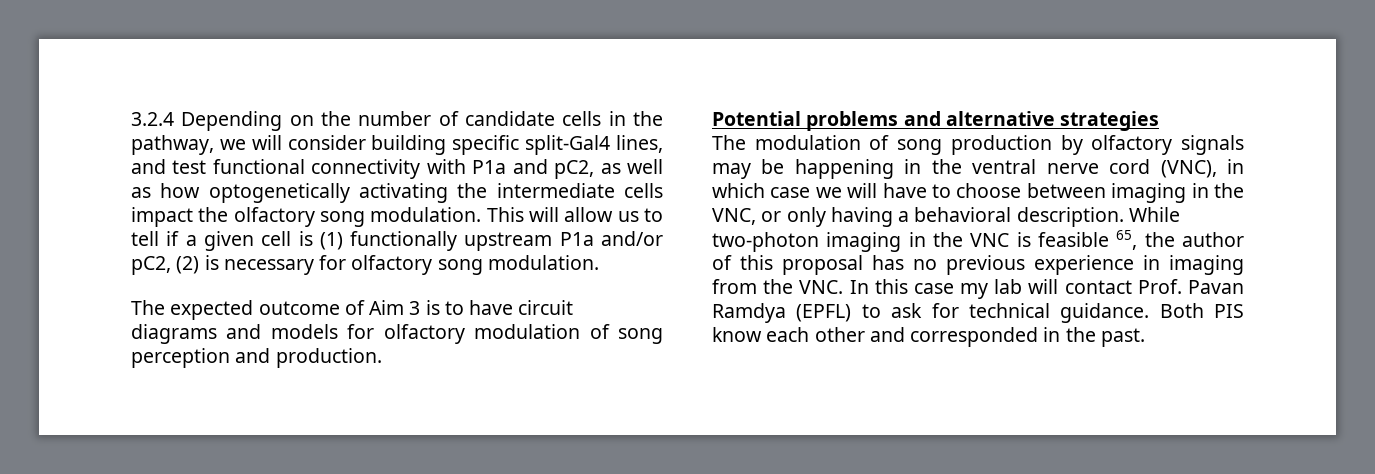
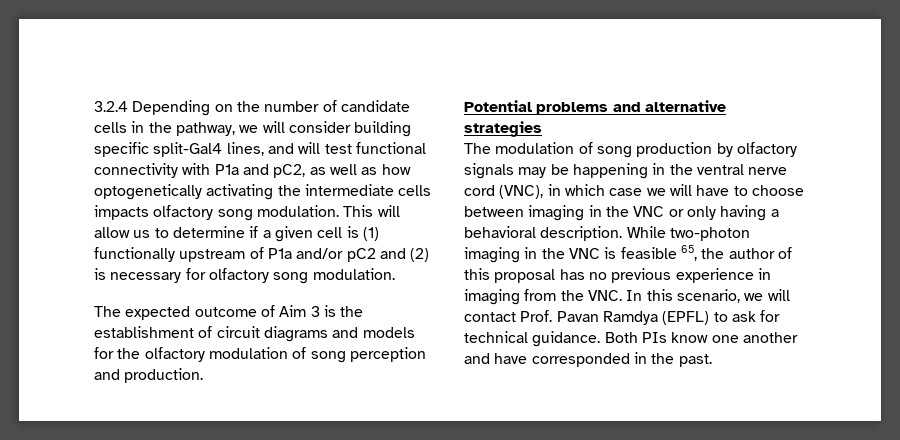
(166, 166) none -> [298,142,321,154] will
[131,207,229,227] impact the -> [94,205,149,220] impacts
[131,231,159,246] tell -> [172,226,245,238] determine
(553, 241) none -> [249,247,264,259] of
[131,256,171,275] pC2, -> [346,248,406,262] pC2 and
[444,300,514,315] to have -> [340,306,364,317] [94,326,213,338] the establishment of
(375, 331) none -> [117,348,141,359] the
[712,208,756,225] VNC, -> [633,206,665,217] VNC
[913,279,1023,299] case my lab -> [676,289,764,303] scenario, we
[1214,304,1244,318] [712,327,905,342] PIS know each other and -> [641,332,798,343] [464,353,528,364] PIs know one another and have

